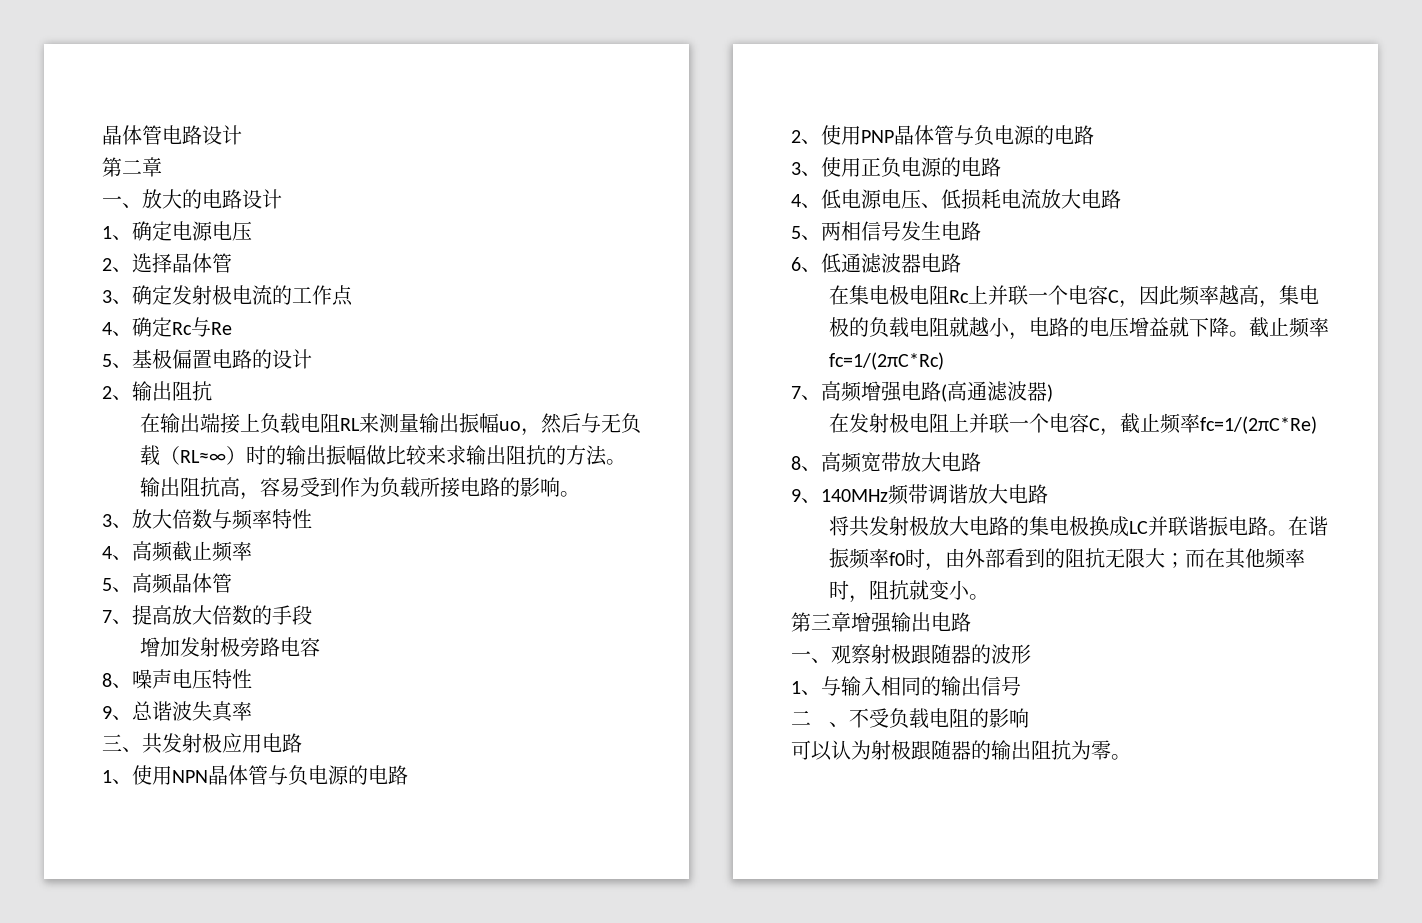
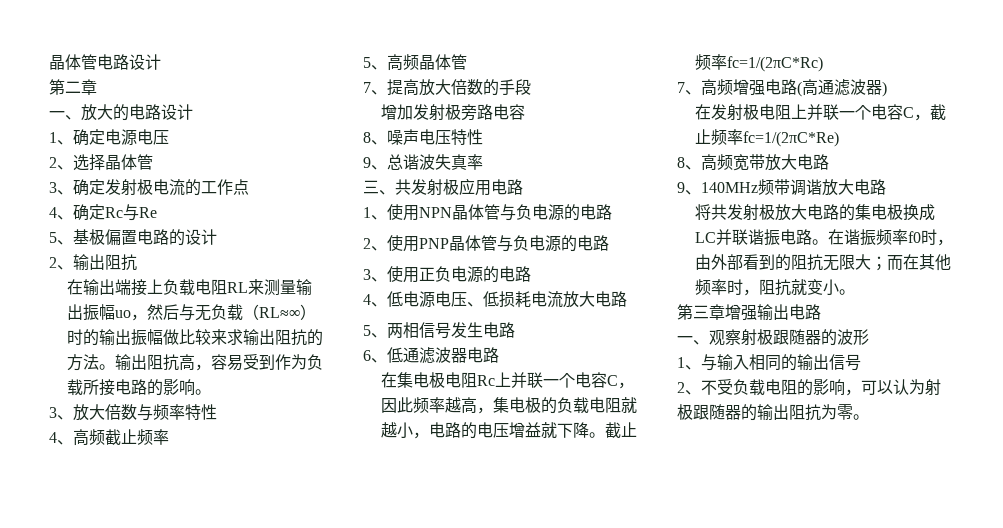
[791,710,811,726] 二 -> [677,382,685,393] 2
(1030, 718) // -> [845,389,861,396] ，

